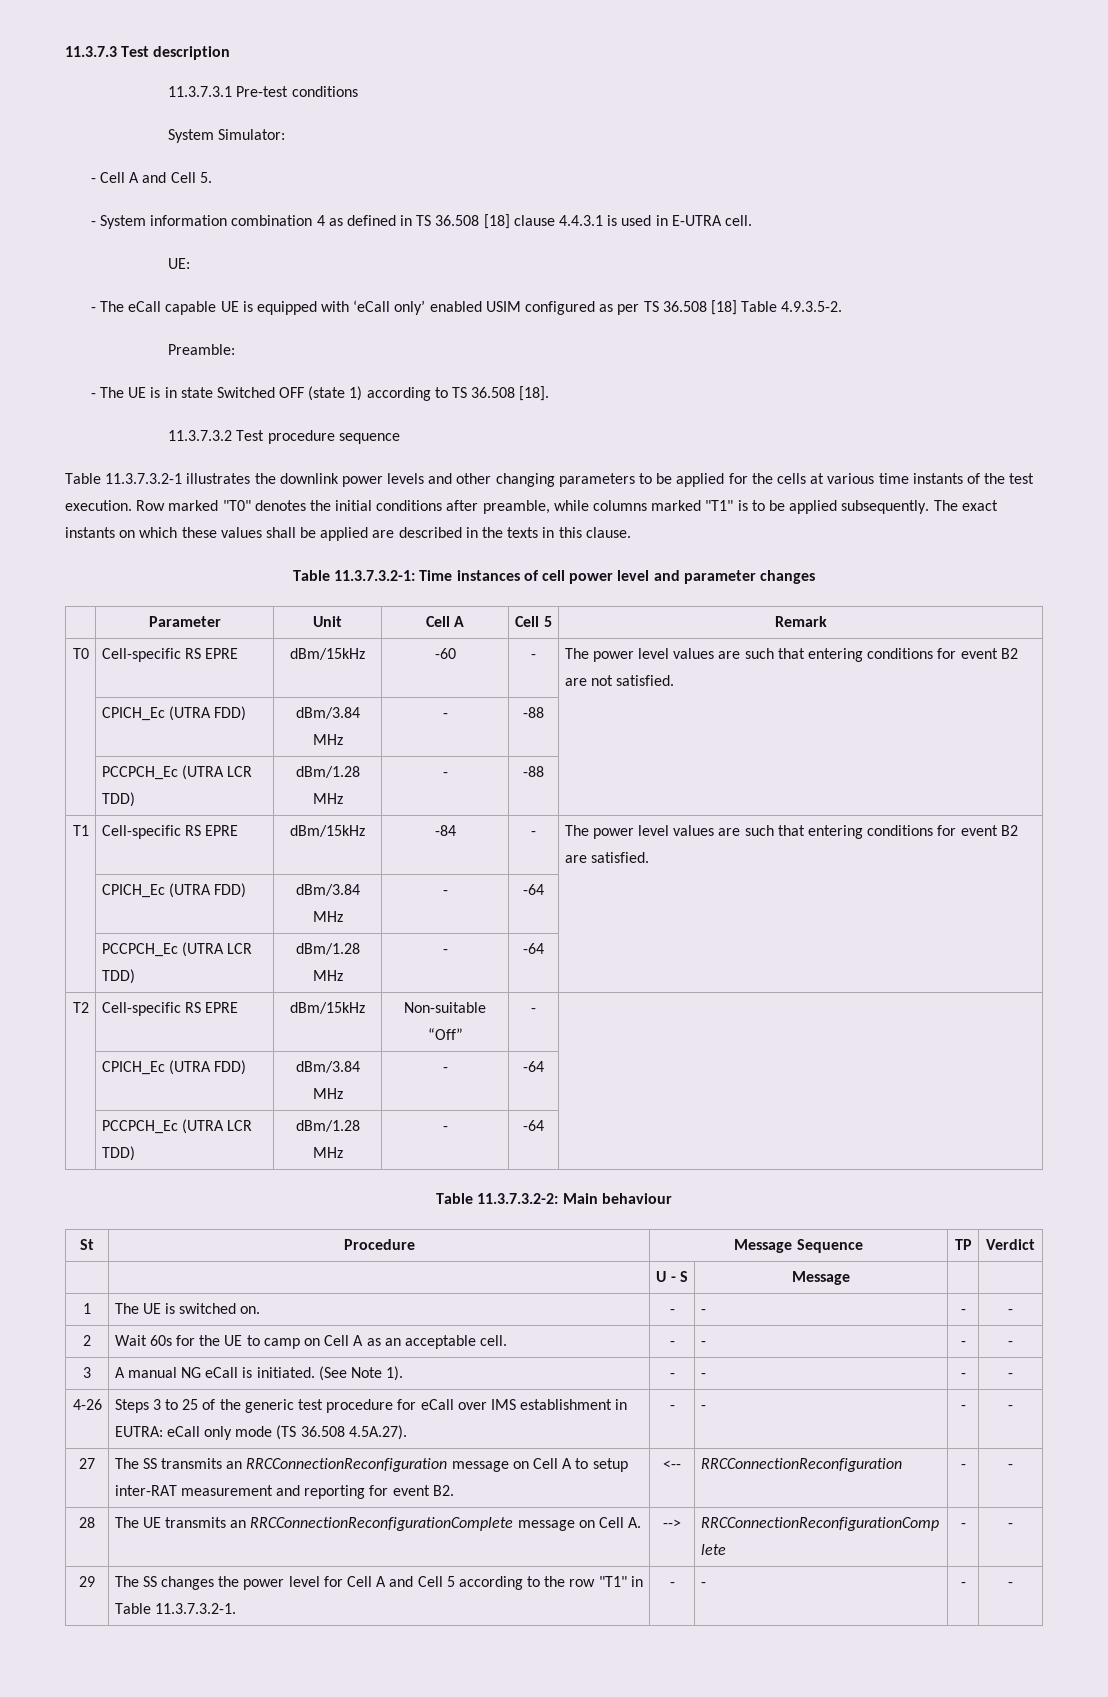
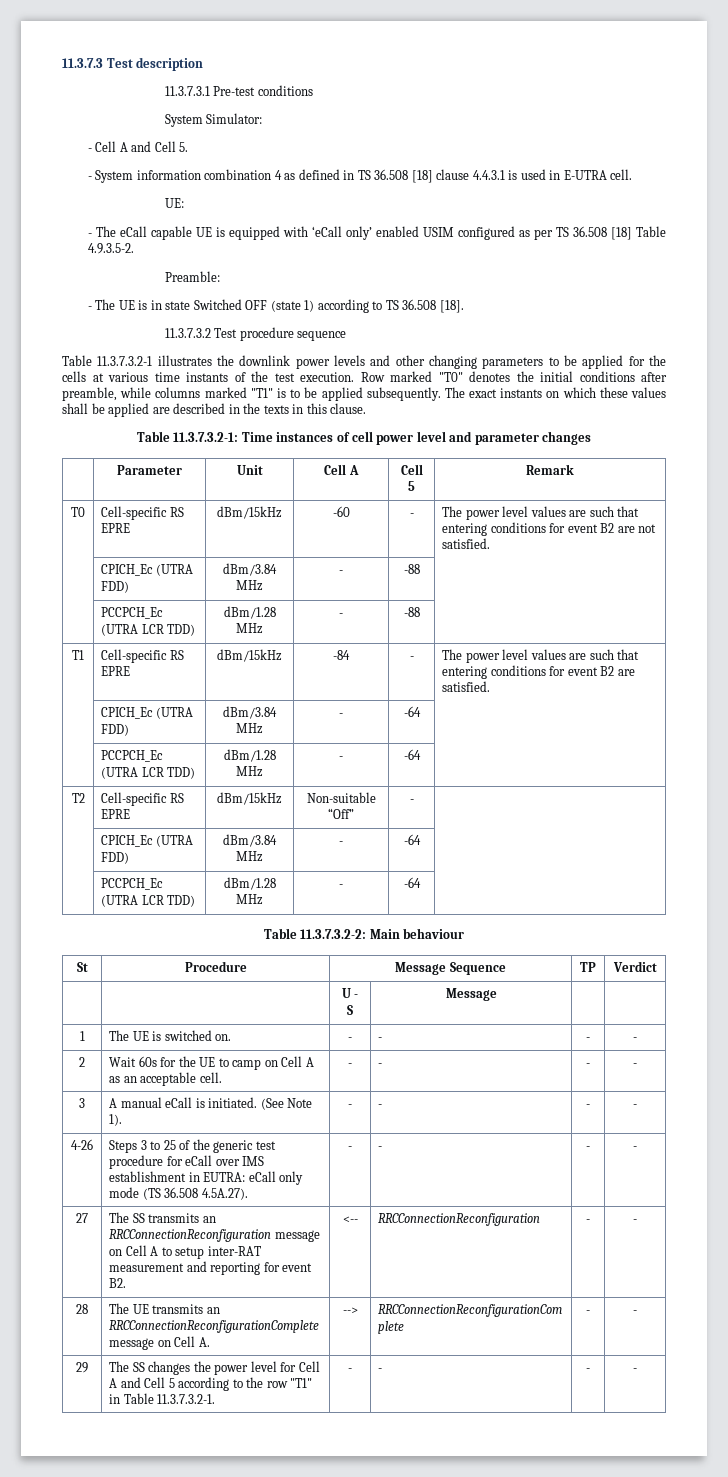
[181,1367,202,1378] NG -> (162, 1102) none

